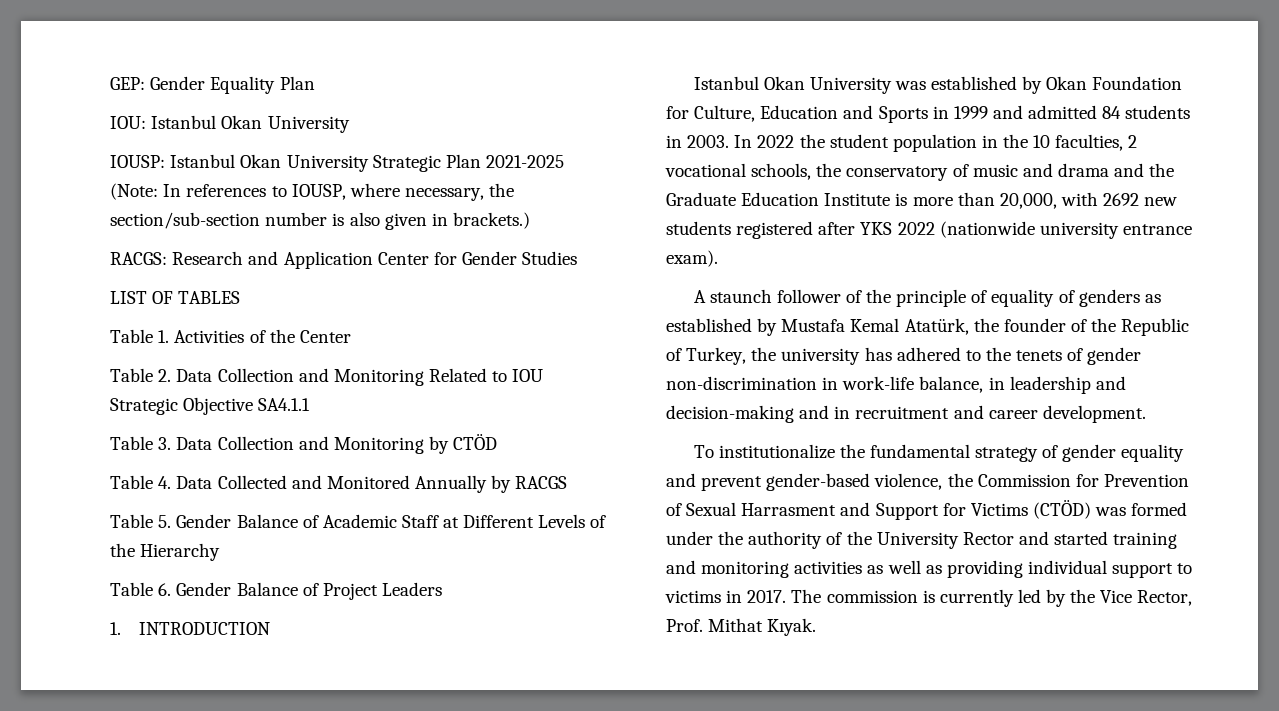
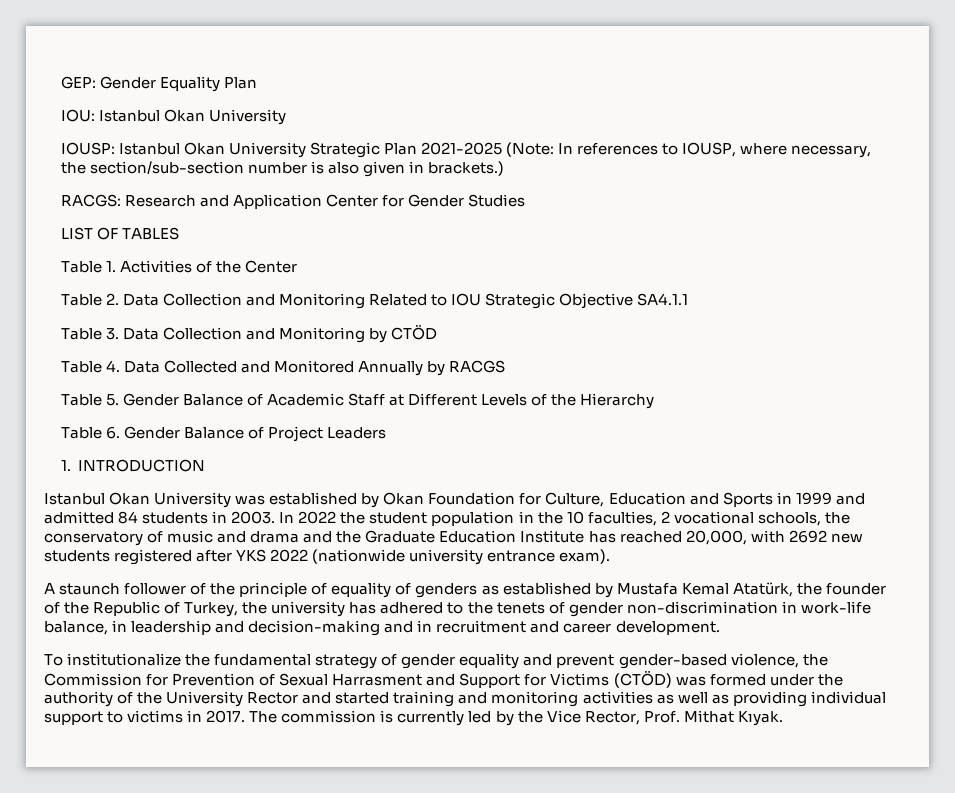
[895,192,995,206] is more than -> [588,531,682,543] has reached

